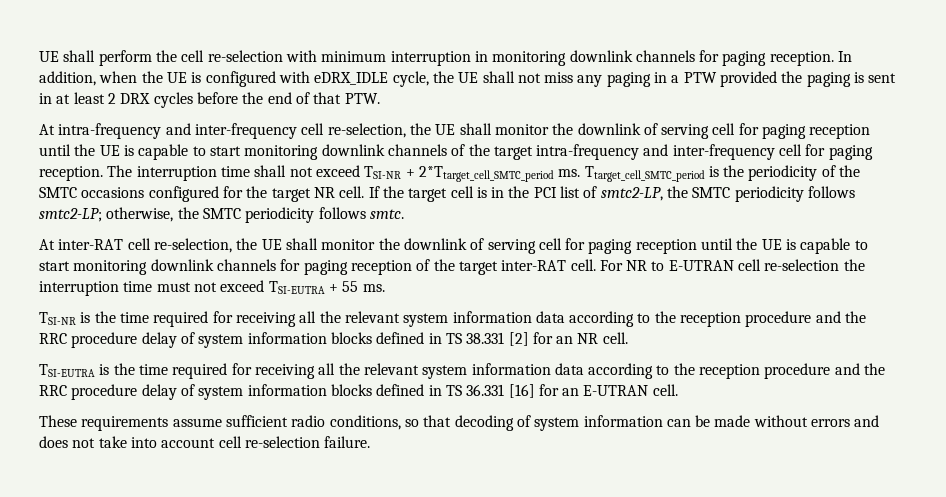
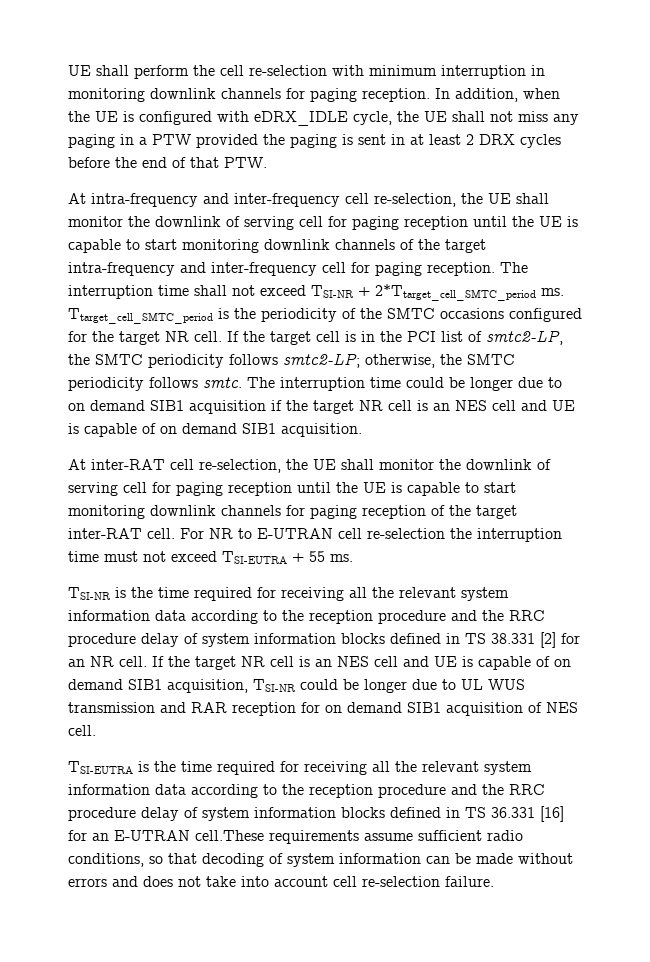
(404, 214) none -> [247,377,562,391] [68,400,575,414] [68,423,362,437] The interruption time could be longer due to on demand SIB1 acquisition if the target NR cell is an NES cell and UE is capable of on demand SIB1 acquisition.
(628, 338) none -> [152,656,571,670] [68,679,525,693] [68,702,578,716] [68,725,96,736] If the target NR cell is an NES cell and UE is capable of on demand SIB1 acquisition, TSI-NR could be longer due to UL WUS transmission and RAR reception for on demand SIB1 acquisition of NES cell.
[652,384,678,396] [39,415,77,427] cell. // These -> [195,830,264,841] cell.These

